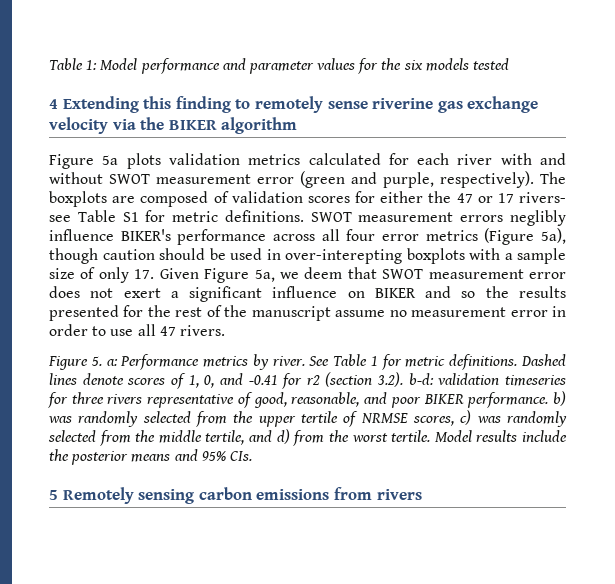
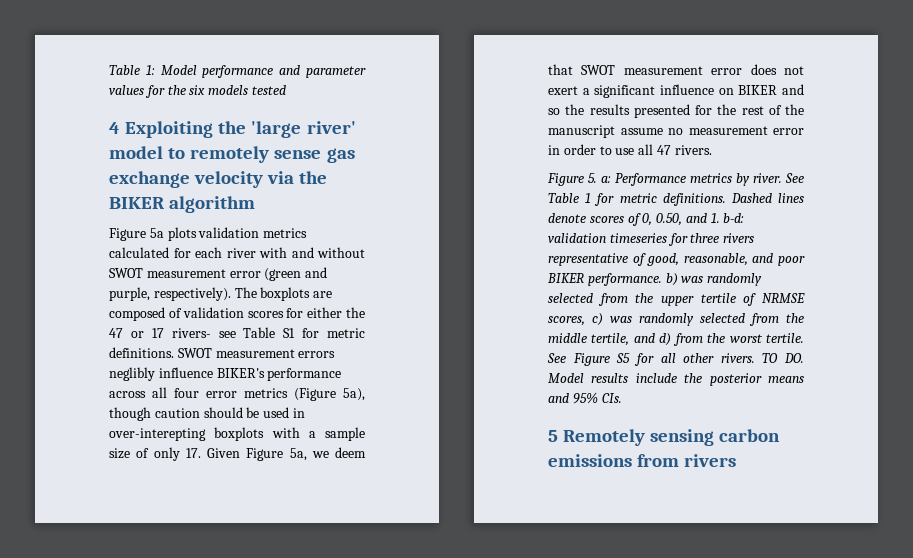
[62,96,231,113] Extending this finding -> [125,121,356,138] [109,146,163,159] Exploiting the 'large river' model
[372,98,434,109] riverine -> (322, 154) none
[188,372,404,389] 1, 0, and -0.41 for r2 (section 3.2). -> [642,213,720,226] 0, 0.50, and 1.
(431, 436) none -> [547,353,804,366] See Figure S5 for all other rivers. TO DO.

